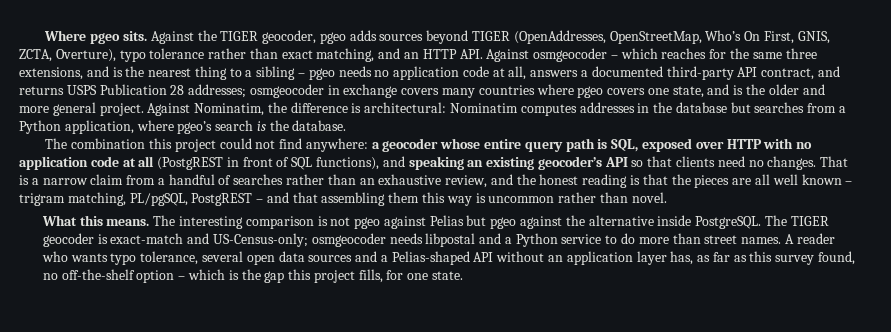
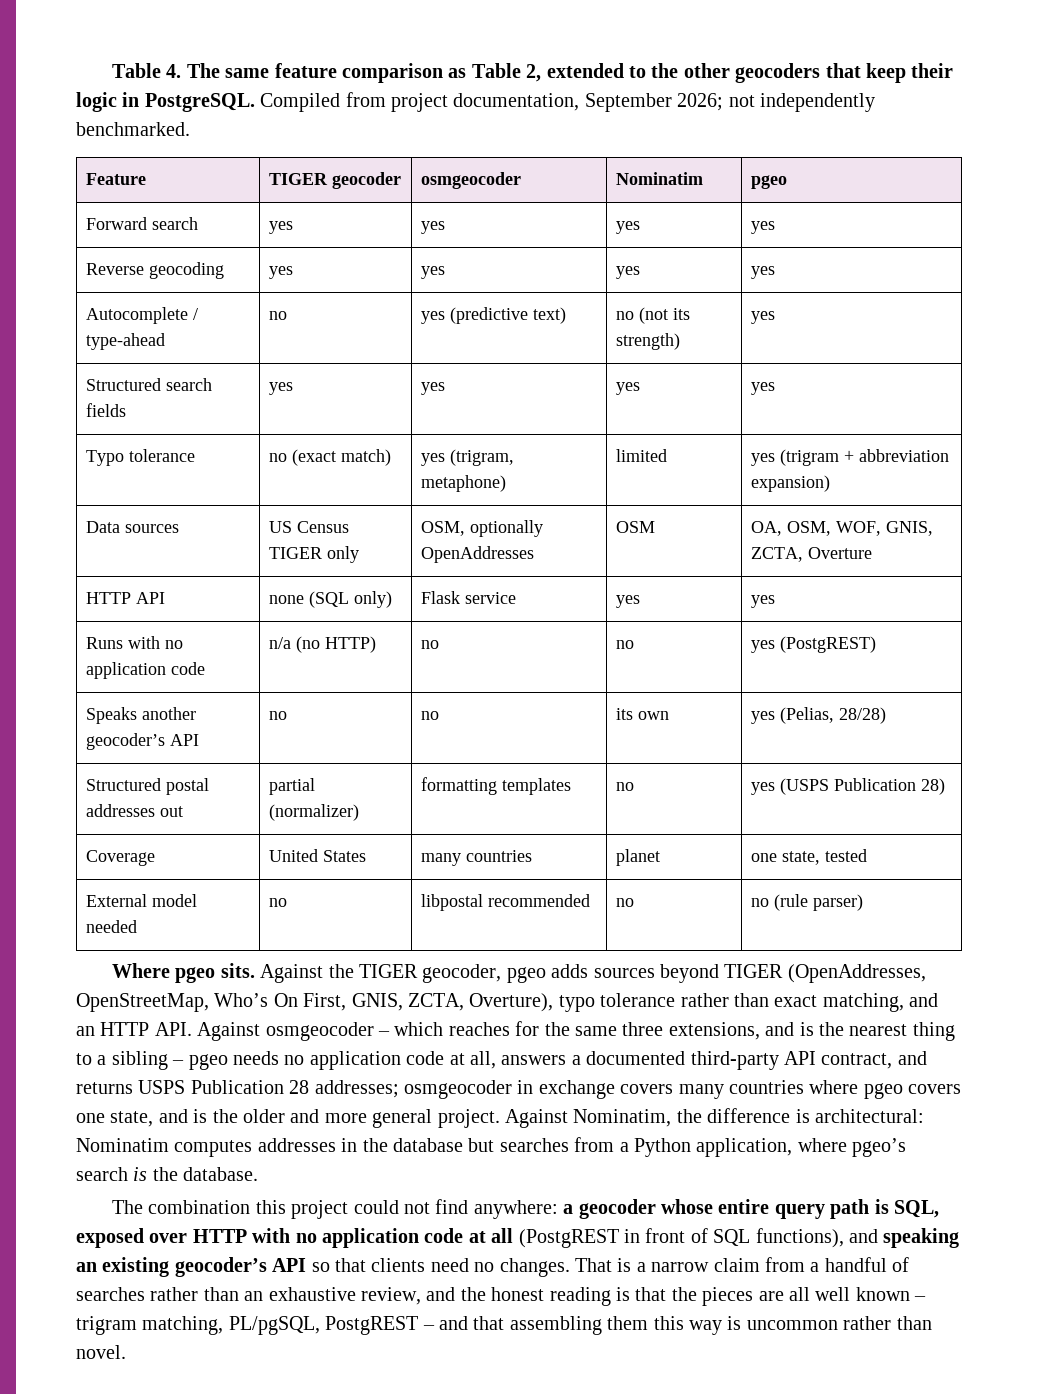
(44, 35) none -> [111,63,954,83] [76,92,875,112] [76,122,190,136] [85,173,146,185] [268,172,401,189] [420,172,521,189] [615,172,703,185] [750,175,787,189] [85,217,198,230] [268,221,293,234] [420,221,445,234] [615,221,640,234] [750,221,775,234] [85,262,224,279] [268,266,293,279] [420,266,445,279] [615,266,640,279] [750,266,775,279] [85,307,198,324] [85,333,165,350] [268,311,287,320] [420,307,566,324] [615,307,690,324] [615,333,680,350] [750,311,775,324] [85,378,212,391] [85,403,126,417] [268,382,293,395] [420,382,445,395] [615,382,640,395] [750,382,775,395] [85,449,195,466] [268,449,391,466] [420,449,514,466] [420,475,506,492] [615,449,667,462] [750,449,949,466] [750,475,830,492] [85,521,179,533] [268,521,349,533] [268,546,359,563] [420,520,543,537] [420,546,534,563] [615,521,655,533] [750,521,933,536] [750,547,872,562] [85,592,165,604] [268,591,392,608] [420,591,516,604] [615,595,640,608] [750,595,775,608] [85,636,183,649] [85,662,205,679] [268,636,376,653] [420,640,439,649] [615,640,634,649] [750,636,876,653] [85,707,196,724] [85,733,199,750] [268,711,287,720] [420,711,439,720] [615,708,669,720] [750,707,886,724] [85,778,209,795] [85,804,183,817] [268,778,315,795] [268,804,359,821] [420,777,571,795] [615,782,634,791] [750,778,945,795] [85,850,155,866] [268,849,366,862] [420,850,532,866] [615,849,660,866] [750,849,867,865] [85,894,197,907] [85,920,137,933] [268,898,287,907] [420,894,590,911] [615,898,634,907] [750,894,863,911] Table 4. The same feature comparison as Table 2, extended to the other geocoders that keep their logic in PostgreSQL. Compiled from project documentation, September 2026; not independently benchmarked. // Feature | TIGER geocoder | osmgeocoder | Nominatim | pgeo // Forward search | yes | yes | yes | yes // Reverse geocoding | yes | yes | yes | yes // Autocomplete / type-ahead | no | yes (predictive text) | no (not its strength) | yes // Structured search fields | yes | yes | yes | yes // Typo tolerance | no (exact match) | yes (trigram, metaphone) | limited | yes (trigram + abbreviation expansion) // Data sources | US Census TIGER only | OSM, optionally OpenAddresses | OSM | OA, OSM, WOF, GNIS, ZCTA, Overture // HTTP API | none (SQL only) | Flask service | yes | yes // Runs with no application code | n/a (no HTTP) | no | no | yes (PostgREST) // Speaks another geocoder’s API | no | no | its own | yes (Pelias, 28/28) // Structured postal addresses out | partial (normalizer) | formatting templates | no | yes (USPS Publication 28) // Coverage | United States | many countries | planet | one state, tested // External model needed | no | libpostal recommended | no | no (rule parser) //
[41,215,829,229] [42,233,835,247] [41,251,856,265] [42,269,464,283] // What this means. The interesting comparison is not pgeo against Pelias but pgeo against the alternative inside PostgreSQL. The TIGER geocoder is exact-match and US-Census-only; osmgeocoder needs libpostal and a Python service to do more than street names. A reader who wants typo tolerance, several open data sources and a Pelias-shaped API without an application layer has, as far as this survey found, no off-the-shelf option – which is the gap this project fills, for one state. -> (126, 1352) none

